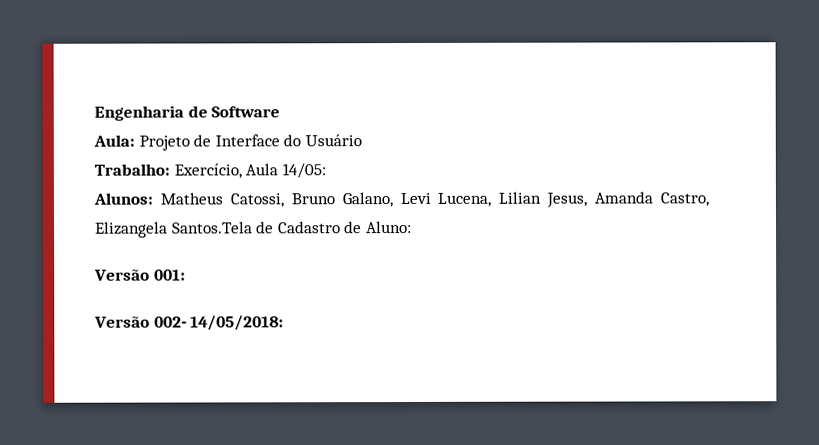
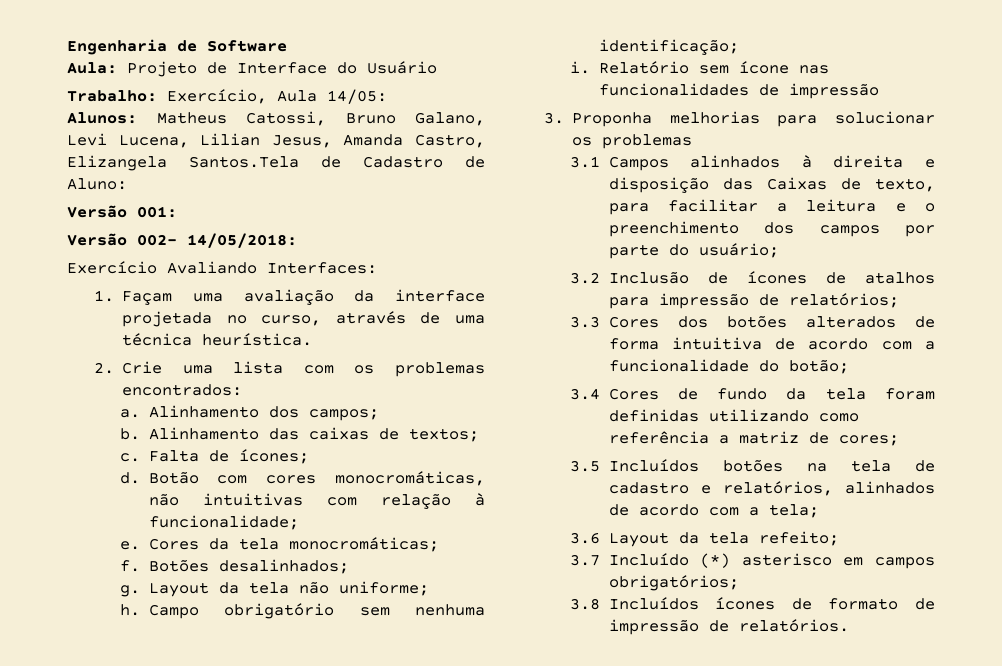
(285, 323) none -> [67,261,377,274] [93,289,485,305] [122,311,485,327] [122,333,313,346] [93,361,485,377] [122,384,243,396] [120,405,379,421] [120,427,479,442] [120,449,309,464] [120,471,485,486] [148,493,485,509] [148,515,299,530] [120,537,439,552] [120,559,349,574] [120,581,429,597] [120,603,485,619] [598,39,739,55] [570,61,829,74] [598,83,879,99] [543,111,935,127] [572,134,693,149] [570,155,935,171] [608,177,935,193] [608,199,935,215] [608,221,935,237] [608,243,779,259] [570,271,935,284] [608,293,899,309] [570,315,935,328] [608,337,935,350] [608,359,849,374] [570,388,935,400] [608,409,859,422] [608,431,899,446] [570,459,935,472] [608,481,935,496] [608,504,819,518] [570,531,839,547] [570,553,935,569] [608,575,739,591] [570,597,935,610] [608,619,849,635] // Exercício Avaliando Interfaces: // 1. Façam uma avaliação da interface projetada no curso, através de uma técnica heurística. // 2. Crie uma lista com os problemas encontrados: // a. Alinhamento dos campos; // b. Alinhamento das caixas de textos; // c. Falta de ícones; // d. Botão com cores monocromáticas, não intuitivas com relação à funcionalidade; // e. Cores da tela monocromáticas; // f. Botões desalinhados; // g. Layout da tela não uniforme; // h. Campo obrigatório sem nenhuma identificação; // i. Relatório sem ícone nas funcionalidades de impressão // 3. Proponha melhorias para solucionar os problemas // 3.1 Campos alinhados à direita e disposição das Caixas de texto, para facilitar a leitura e o preenchimento dos campos por parte do usuário; // 3.2 Inclusão de ícones de atalhos para impressão de relatórios; // 3.3 Cores dos botões alterados de forma intuitiva de acordo com a funcionalidade do botão; // 3.4 Cores de fundo da tela foram definidas utilizando como referência a matriz de cores; // 3.5 Incluídos botões na tela de cadastro e relatórios, alinhados de acordo com a tela; // 3.6 Layout da tela refeito; // 3.7 Incluído (*) asterisco em campos obrigatórios; // 3.8 Incluídos ícones de formato de impressão de relatórios.

